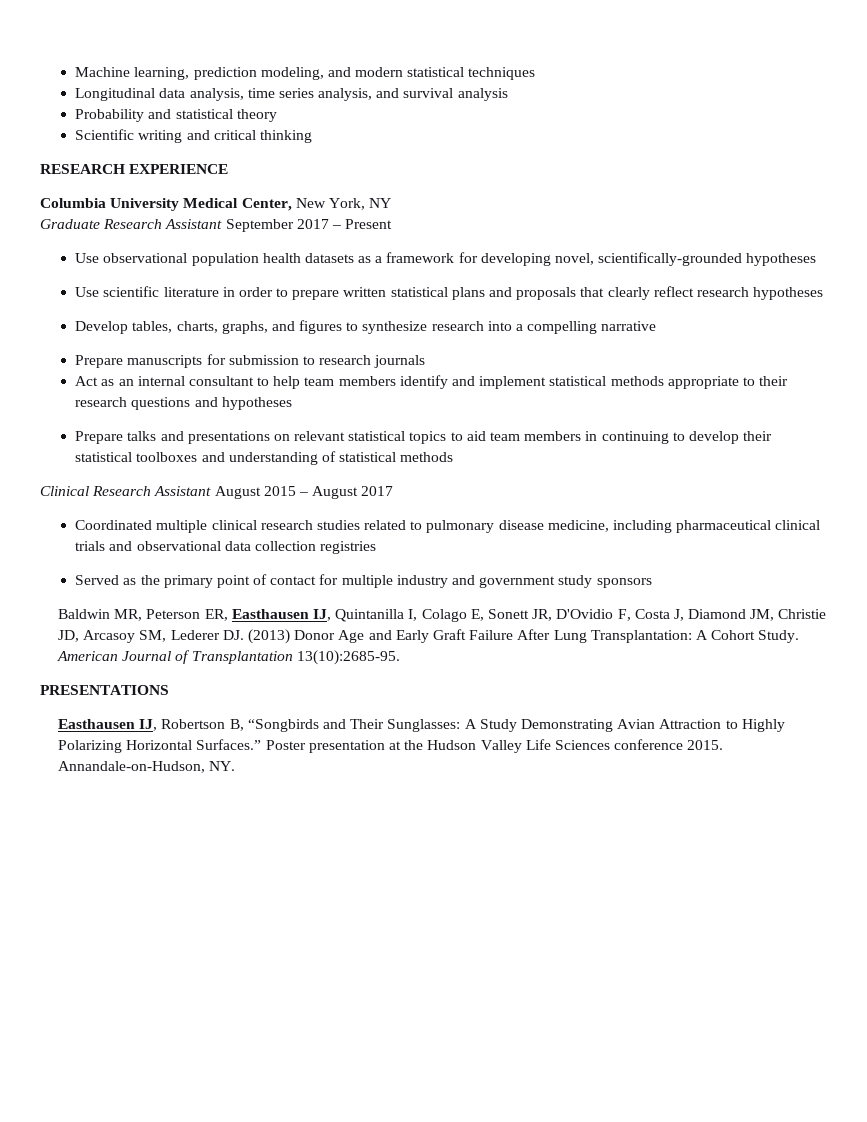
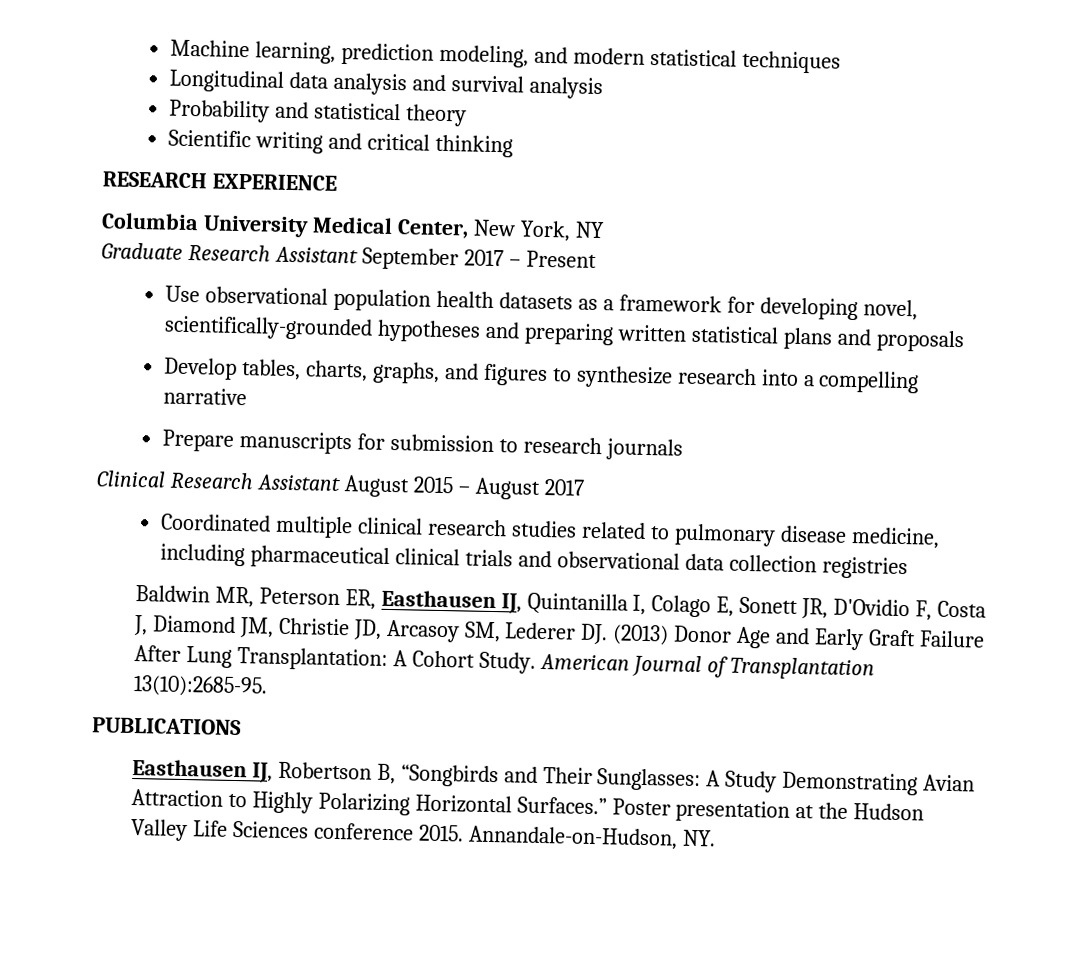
[189,88,373,101] analysis, time series analysis, -> [332,72,407,96] analysis
[75,286,340,300] // Use scientific literature in order to prepare -> [484,321,614,346] and preparing
[580,286,824,300] that clearly reflect research hypotheses -> (965, 341) none
[75,375,789,389] [75,397,292,410] [75,431,773,444] [75,451,454,465] // Act as an internal consultant to help team members identify and implement statistical methods appropriate to their research questions and hypotheses // Prepare talks and presentations on relevant statistical topics to aid team members in continuing to develop their statistical toolboxes and understanding of statistical methods -> (683, 449) none
[75,574,652,588] // Served as the primary point of contact for multiple industry and government study sponsors -> (908, 568) none
[40,685,169,695] PRESENTATIONS -> [92,717,242,736] PUBLICATIONS

